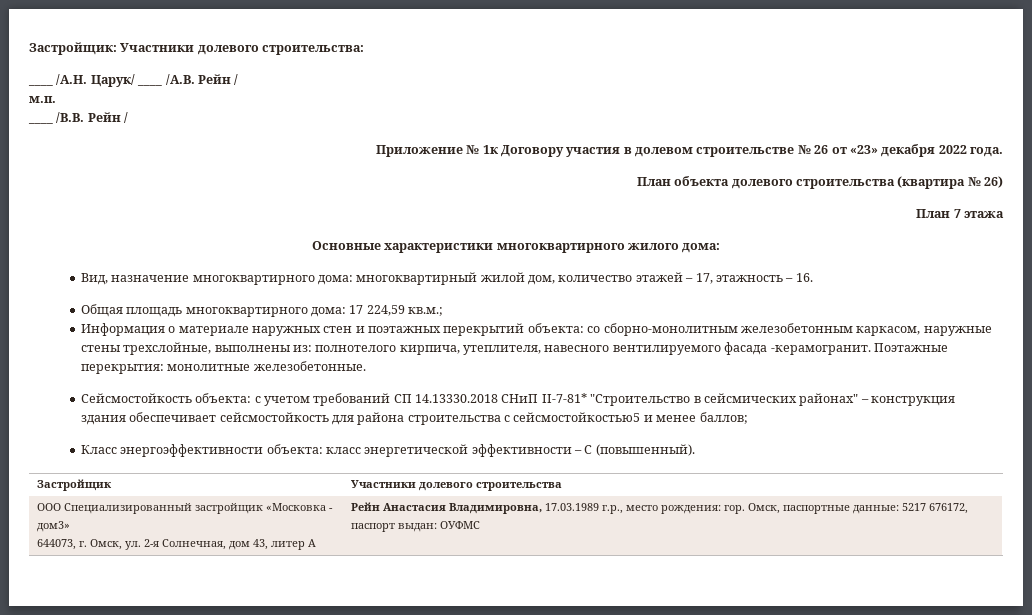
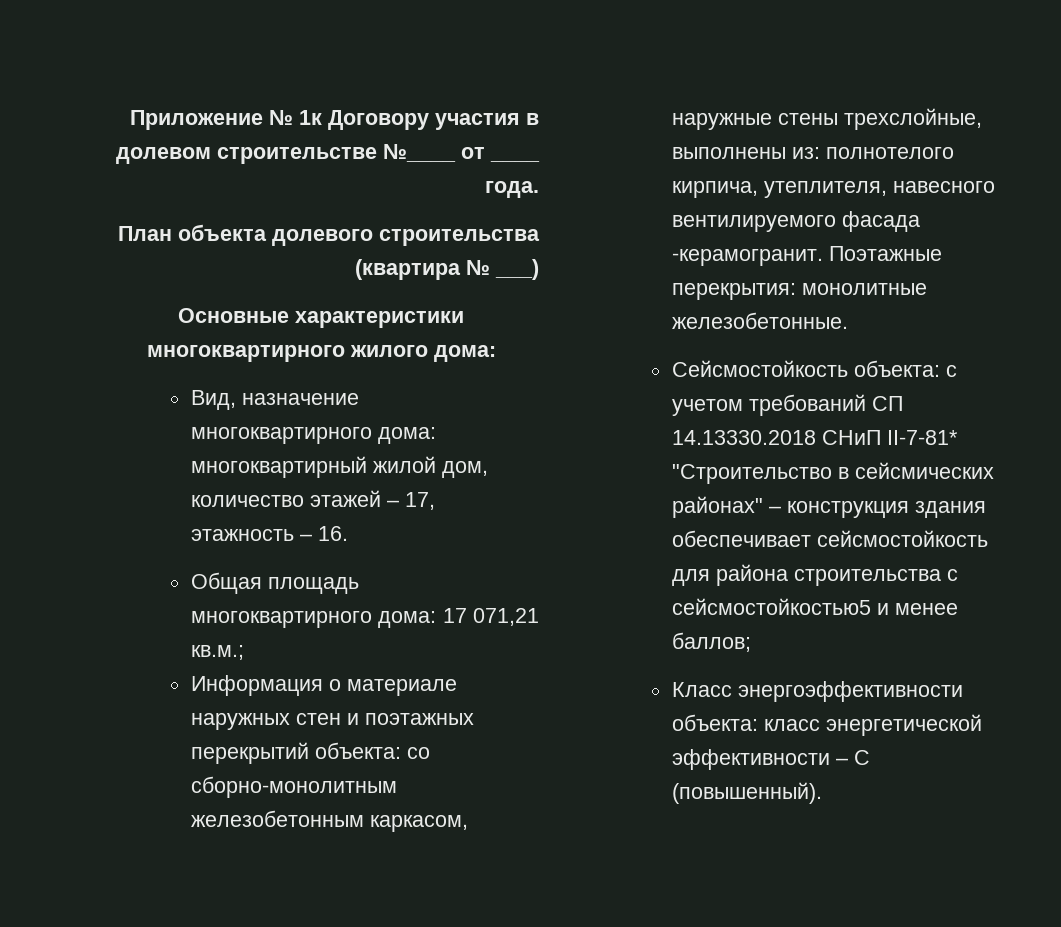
[29,42,365,55] [28,74,239,87] [29,96,56,103] [28,112,129,124] Застройщик: Участники долевого строительства: // ____ /А.Н. Царук/ ____ /А.В. Рейн / // м.п. // ____ /В.В. Рейн / // -> (130, 120) none
[797,144,967,157] № 26 от «23» декабря 2022 -> [383,144,485,162] [490,159,540,162] №____ от ____
[984,176,1003,188] [916,209,1004,218] 26) // План 7 этажа -> [495,259,539,280] ___)
[366,305,405,316] 224,59 -> [472,608,539,626] 071,21
[37,479,113,491] [351,480,563,491] [37,503,334,514] [37,521,71,532] [37,539,317,550] [351,502,969,514] [351,521,481,532] // Застройщик | Участники долевого строительства // ООО Специализированный застройщик «Московка - дом3» // 644073, г. Омск, ул. 2-я Солнечная, дом 43, литер А | Рейн Анастасия Владимировна, 17.03.1989 г.р., место рождения: гор. Омск, паспортные данные: 5217 676172, паспорт выдан: ОУФМС -> (822, 793) none

